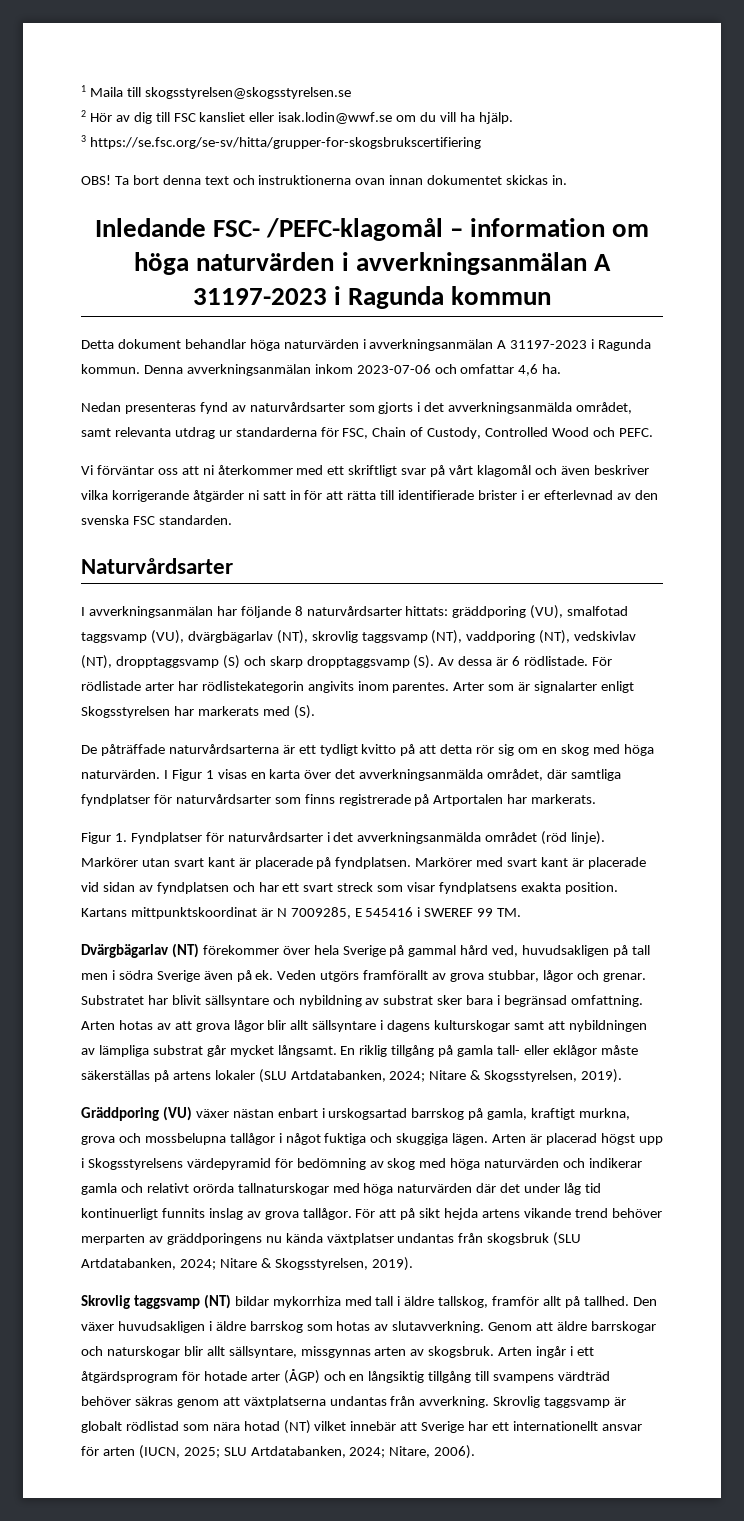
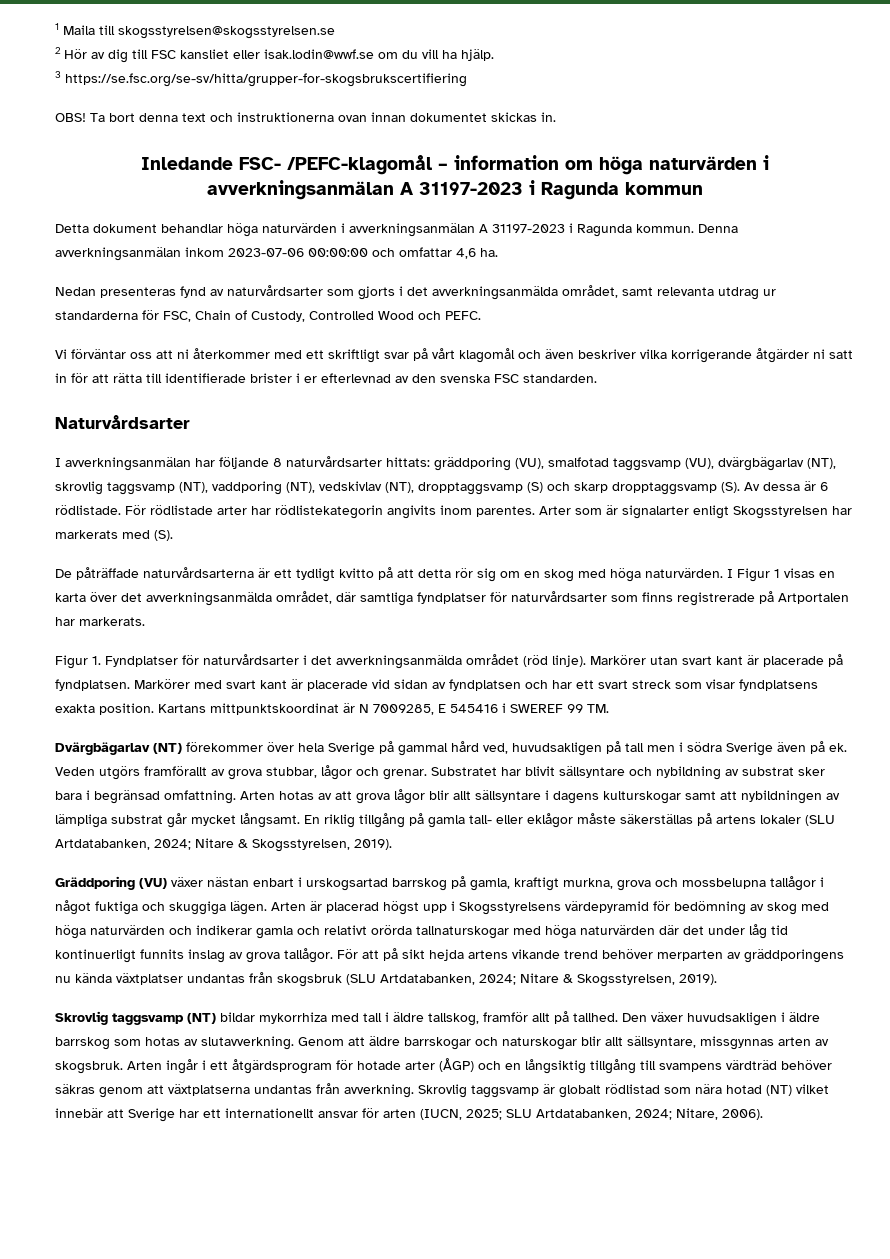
(431, 369) none -> [308,248,368,257] 00:00:00

